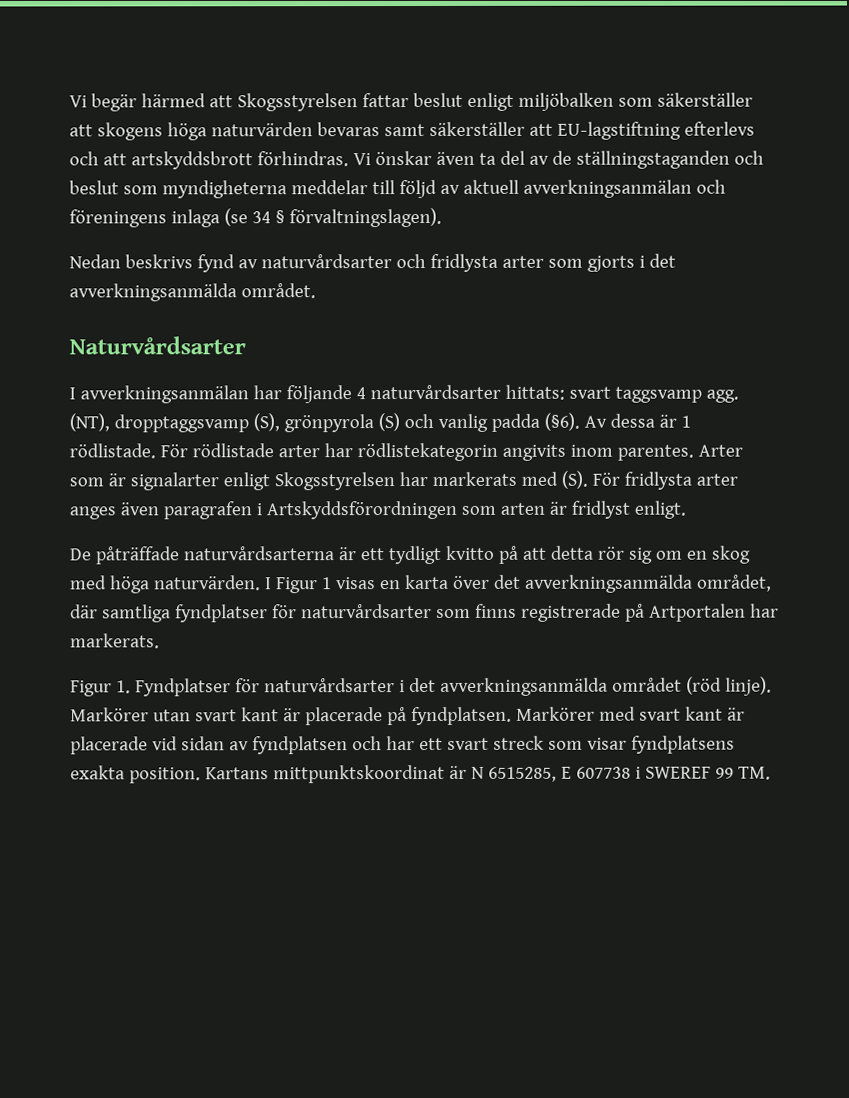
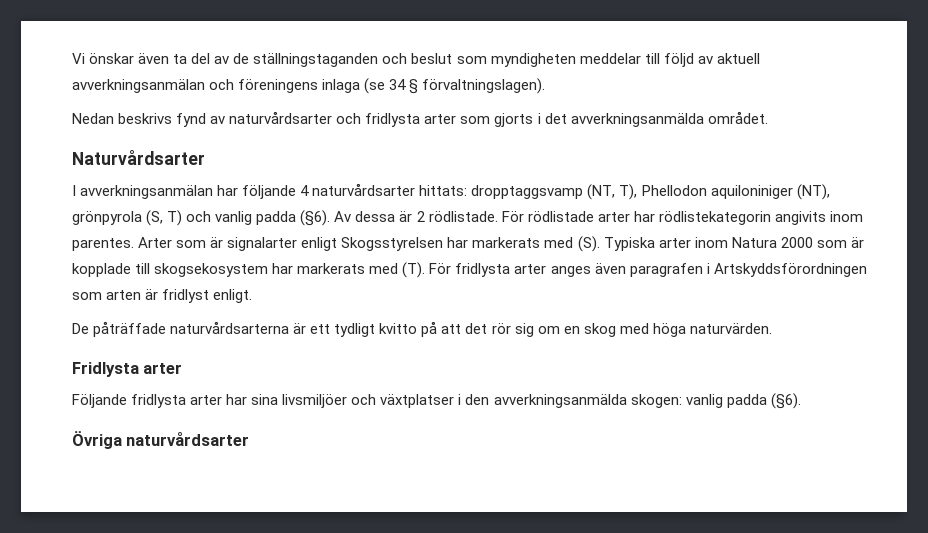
[69,92,753,112] [69,121,755,141] [69,151,371,170] Vi begär härmed att Skogsstyrelsen fattar beslut enligt miljöbalken som säkerställer att skogens höga naturvärden bevaras samt säkerställer att EU-lagstiftning efterlevs och att artskyddsbrott förhindras. Vi -> [72,53,85,64] Vi
[161,180,287,199] myndigheterna -> [490,53,576,67] myndigheten
[568,386,739,403] [69,413,400,433] svart taggsvamp agg. (NT), dropptaggsvamp (S), grönpyrola (S) -> [471,184,830,200] [72,210,183,226] dropptaggsvamp (NT, T), Phellodon aquiloniniger (NT), grönpyrola (S, T)
[680,415,691,428] 1 -> [416,211,425,222] 2
(588, 479) none -> [603,237,864,251] [72,262,426,278] Typiska arter inom Natura 2000 som är kopplade till skogsekosystem har markerats med (T).
[549,545,594,560] detta -> [465,323,488,334] det
[264,574,772,594] [70,603,779,623] [70,633,160,649] [70,676,772,697] [70,706,745,726] [70,735,735,755] [70,764,771,784] I Figur 1 visas en karta över det avverkningsanmälda området, där samtliga fyndplatser för naturvårdsarter som finns registrerade på Artportalen har markerats. // Figur 1. Fyndplatser för naturvårdsarter i det avverkningsanmälda området (röd linje). Markörer utan svart kant är placerade på fyndplatsen. Markörer med svart kant är placerade vid sidan av fyndplatsen och har ett svart streck som visar fyndplatsens exakta position. Kartans mittpunktskoordinat är N 6515285, E 607738 i SWEREF 99 TM. -> [72,362,183,377] [72,393,801,409] [72,431,250,449] // Fridlysta arter // Följande fridlysta arter har sina livsmiljöer och växtplatser i den avverkningsanmälda skogen: vanlig padda (§6). // Övriga naturvårdsarter

